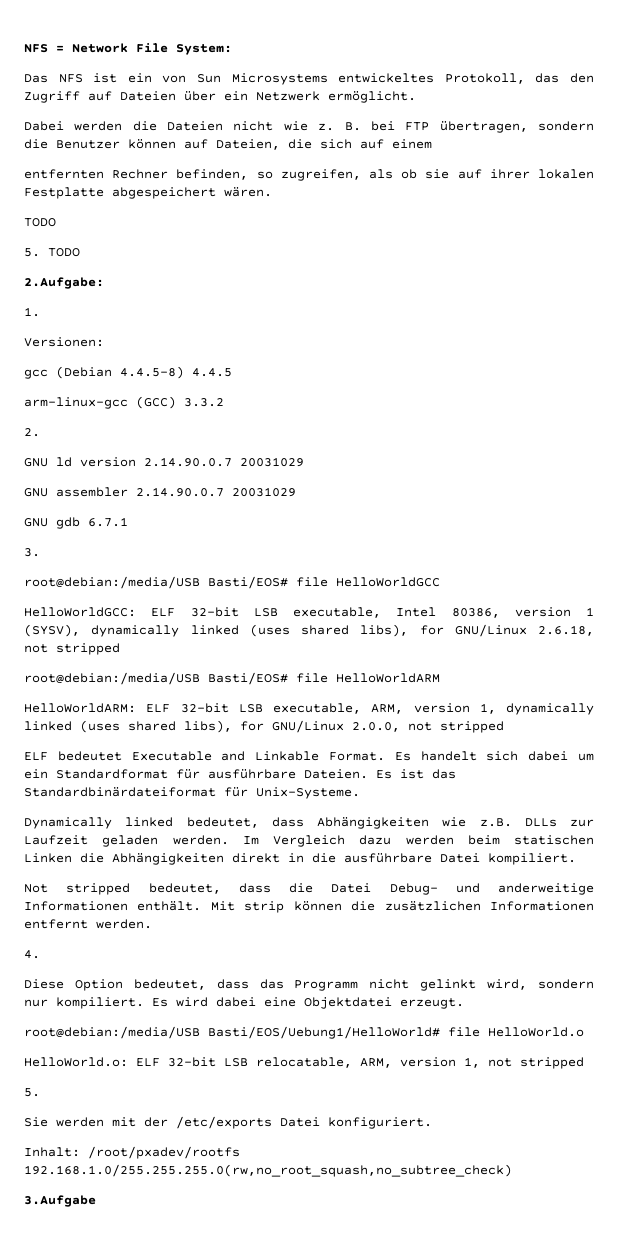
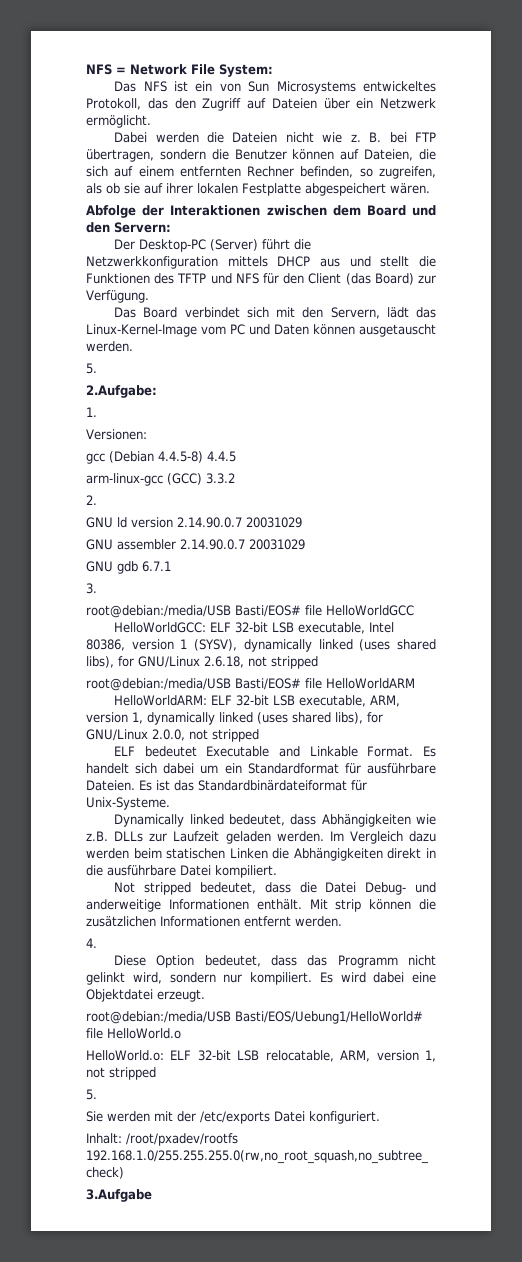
(432, 144) // -> (174, 171) none
[24,218,56,227] [24,248,80,257] TODO // 5. TODO -> [86,205,436,218] [86,222,171,233] [114,239,312,252] [86,256,436,269] [86,273,436,285] [86,290,149,303] [114,307,436,319] [86,324,436,337] [86,341,133,352] [86,363,97,374] Abfolge der Interaktionen zwischen dem Board und den Servern: // Der Desktop-PC (Server) führt die Netzwerkkonfiguration mittels DHCP aus und stellt die Funktionen des TFTP und NFS für den Client (das Board) zur Verfügung. // Das Board verbindet sich mit den Servern, lädt das Linux-Kernel-Image vom PC und Daten können ausgetauscht werden. // 5.

